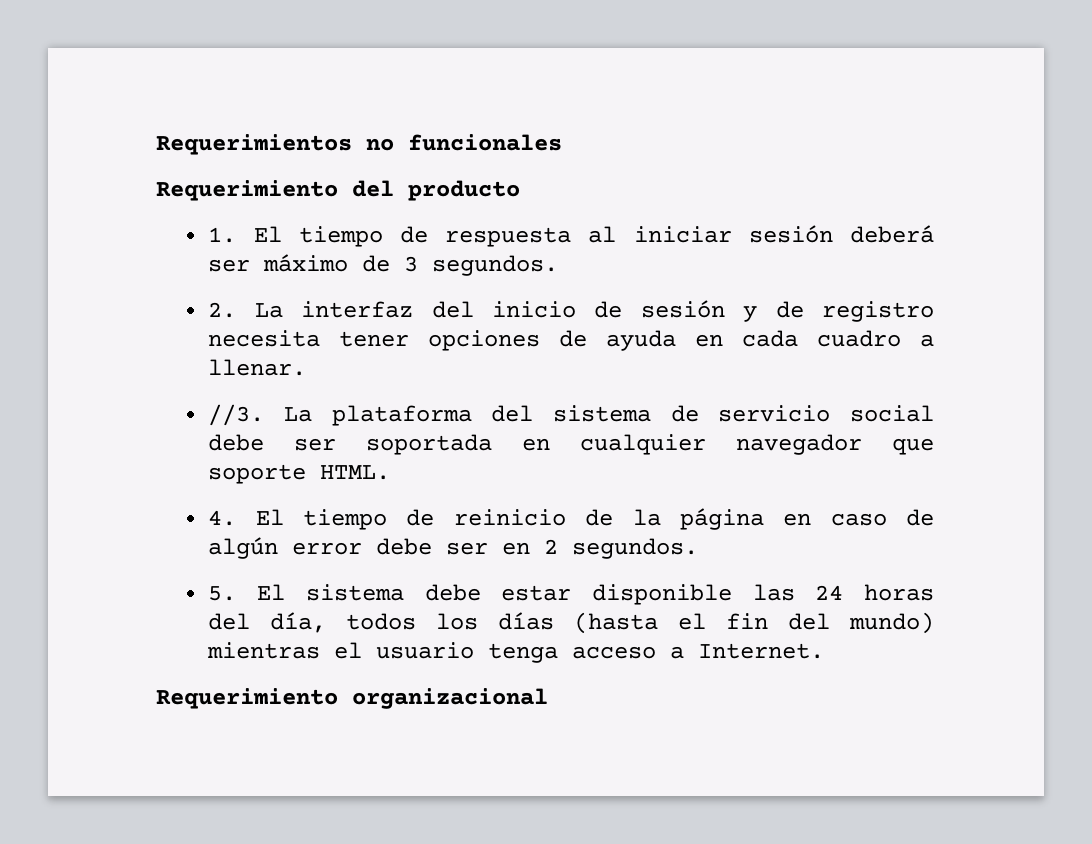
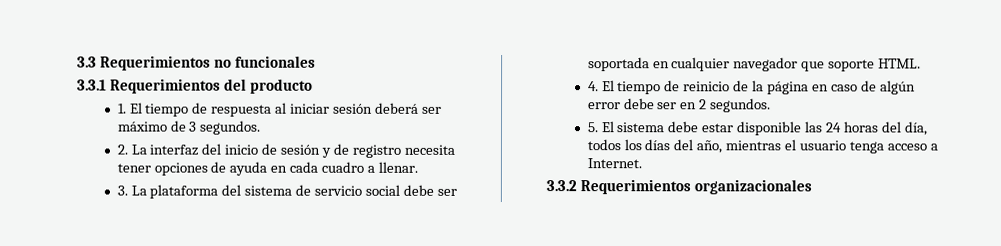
(155, 144) none -> [76,56,97,68] 3.3
[155,180,338,201] Requerimiento -> [76,78,221,94] 3.3.1 Requerimientos
[208,404,265,426] //3. -> [116,185,128,196] 3.
[574,612,934,634] (hasta el fin del mundo) -> [673,139,723,154] del año,
[155,688,548,709] Requerimiento organizacional -> [545,179,812,195] 3.3.2 Requerimientos organizacionales

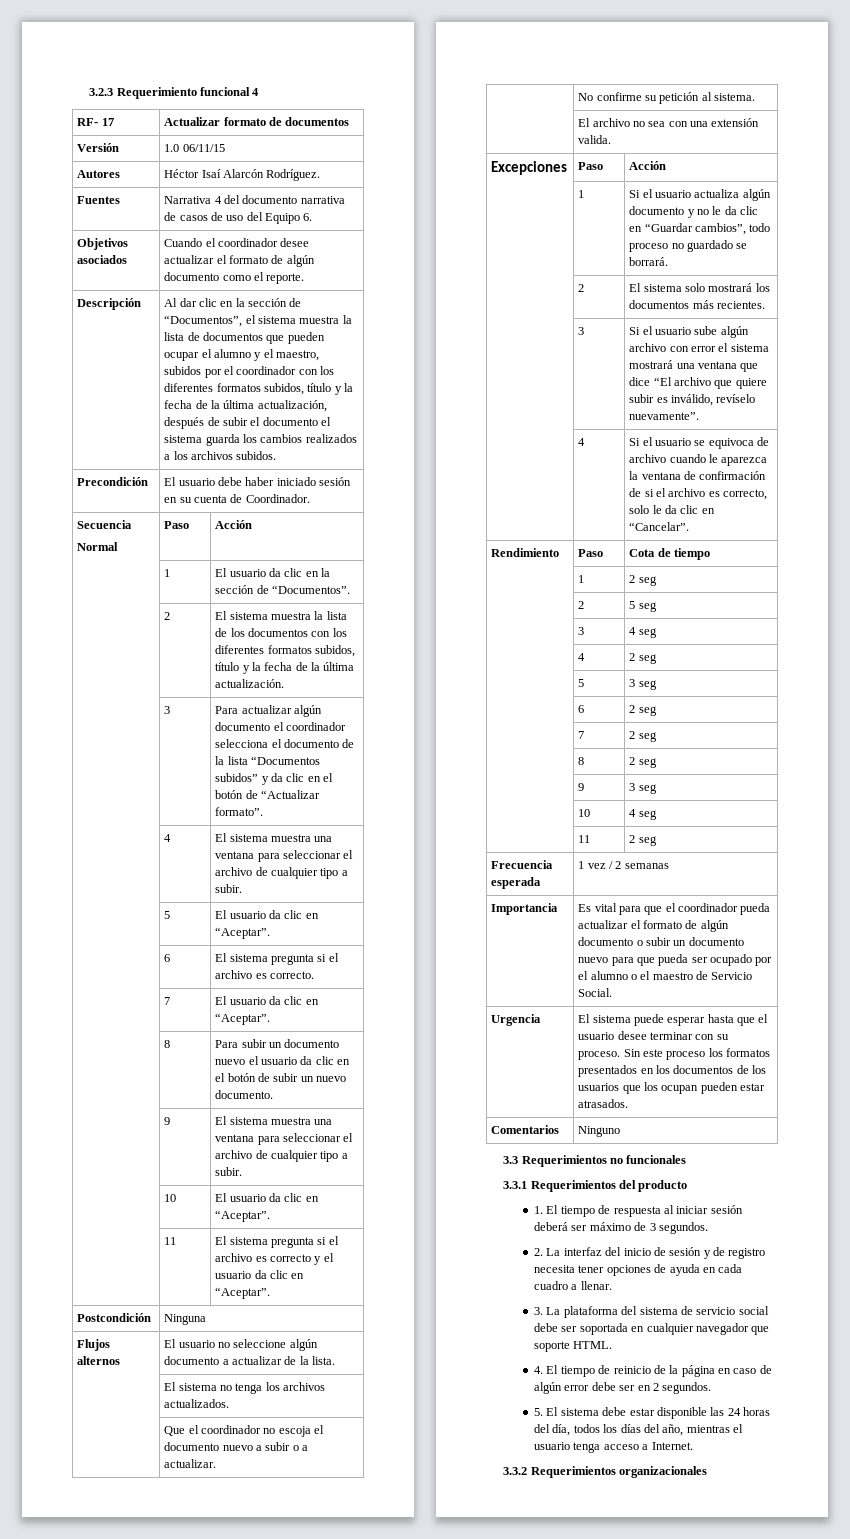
(76, 62) none -> [89,87,260,99] [77,118,114,126] [164,117,350,126] [77,143,120,152] [164,144,225,152] [77,170,121,178] [164,169,321,181] [77,196,121,204] [164,195,345,204] [164,212,313,224] [77,238,129,250] [77,255,128,264] [164,238,310,247] [164,255,315,267] [164,272,305,284] [77,298,142,310] [164,298,302,307] [164,315,352,327] [164,332,325,344] [164,349,320,361] [164,366,335,378] [164,383,354,395] [164,400,327,412] [164,417,332,429] [164,434,357,446] [164,451,277,460] [77,477,149,486] [164,477,352,486] [164,494,310,503] [77,520,133,529] [77,542,119,551] [164,521,190,529] [215,520,253,529] [164,569,171,577] [215,568,331,577] [215,585,350,594] [164,612,171,620] [215,611,347,620] [215,628,347,637] [215,645,355,657] [215,662,355,674] [215,679,285,688] [164,706,171,714] [215,705,322,717] [215,722,346,731] [215,739,355,748] [215,756,320,765] [215,773,334,785] [215,790,320,799] [215,807,264,816] [164,834,172,842] [215,833,333,842] [215,850,354,862] [215,867,348,879] [215,884,243,893] [164,911,171,919] [215,910,319,919] [215,927,271,939] [164,954,171,962] [215,953,339,965] [215,970,314,979] [164,997,171,1005] [215,996,319,1005] [215,1013,271,1025] [164,1040,171,1048] [215,1039,340,1048] [215,1056,351,1065] [215,1073,347,1082] [215,1090,274,1099] [164,1117,171,1125] [215,1116,333,1125] [215,1133,354,1145] [215,1150,348,1162] [215,1167,243,1176] [164,1194,177,1202] [215,1193,319,1202] [215,1210,271,1222] [164,1237,177,1245] [215,1236,339,1248] [215,1253,334,1265] [215,1270,305,1279] [215,1287,271,1299] [77,1313,152,1322] [164,1314,207,1325] [77,1339,111,1351] [77,1356,121,1365] [164,1339,318,1351] [164,1356,336,1365] [164,1382,326,1394] [164,1399,230,1408] [164,1425,325,1437] [164,1442,309,1451] [164,1459,217,1468] [578,92,756,104] [578,118,760,127] [578,135,612,144] [491,161,568,175] [578,162,604,170] [629,161,667,170] [578,190,585,198] [629,189,771,201] [629,206,759,218] [629,223,771,235] [629,240,748,252] [629,257,669,266] [578,284,585,292] [629,283,770,292] [629,300,765,309] [578,327,585,335] [629,326,749,338] [629,343,769,352] [629,360,759,372] [629,377,767,389] [629,394,756,406] [629,412,700,420] [578,438,586,446] [629,437,770,449] [629,454,768,466] [629,471,767,480] [629,488,768,500] [629,505,715,514] [629,522,690,531] [491,548,560,557] [578,549,604,557] [629,548,710,560] [578,575,585,583] [629,575,657,586] [578,601,585,609] [629,601,657,612] [578,627,585,635] [629,627,657,638] [578,653,586,661] [629,653,657,664] [578,679,585,687] [629,679,657,690] [578,705,585,713] [629,705,657,716] [578,731,585,739] [629,731,657,742] [578,757,585,765] [629,757,657,768] [578,783,585,791] [629,783,657,794] [578,809,591,817] [629,809,657,820] [578,835,591,843] [629,835,657,846] [491,860,554,869] [491,877,542,889] [578,861,669,869] [491,903,559,915] [578,903,771,915] [578,920,729,932] [578,937,744,946] [578,954,773,966] [578,971,753,980] [578,988,613,997] [491,1014,542,1026] [578,1014,769,1026] [578,1031,729,1040] [578,1048,771,1060] [578,1065,767,1077] [578,1082,766,1094] [578,1099,629,1108] [491,1125,560,1134] [578,1126,621,1137] 3.2.3 Requerimiento funcional 4 // RF- 17 | Actualizar formato de documentos // Versión | 1.0 06/11/15 // Autores | Héctor Isaí Alarcón Rodríguez. // Fuentes | Narrativa 4 del documento narrativa de casos de uso del Equipo 6. // Objetivos asociados | Cuando el coordinador desee actualizar el formato de algún documento como el reporte. // Descripción | Al dar clic en la sección de “Documentos”, el sistema muestra la lista de documentos que pueden ocupar el alumno y el maestro, subidos por el coordinador con los diferentes formatos subidos, título y la fecha de la última actualización, después de subir el documento el sistema guarda los cambios realizados a los archivos subidos. // Precondición | El usuario debe haber iniciado sesión en su cuenta de Coordinador. // Secuencia // Normal | Paso | Acción // | 1 | El usuario da clic en la sección de “Documentos”. // | 2 | El sistema muestra la lista de los documentos con los diferentes formatos subidos, título y la fecha de la última actualización. // | 3 | Para actualizar algún documento el coordinador selecciona el documento de la lista “Documentos subidos” y da clic en el botón de “Actualizar formato”. // | 4 | El sistema muestra una ventana para seleccionar el archivo de cualquier tipo a subir. // | 5 | El usuario da clic en “Aceptar”. // | 6 | El sistema pregunta si el archivo es correcto. // | 7 | El usuario da clic en “Aceptar”. // | 8 | Para subir un documento nuevo el usuario da clic en el botón de subir un nuevo documento. // | 9 | El sistema muestra una ventana para seleccionar el archivo de cualquier tipo a subir. // | 10 | El usuario da clic en “Aceptar”. // | 11 | El sistema pregunta si el archivo es correcto y el usuario da clic en “Aceptar”. // Postcondición | Ninguna // Flujos alternos | El usuario no seleccione algún documento a actualizar de la lista. // | El sistema no tenga los archivos actualizados. // | Que el coordinador no escoja el documento nuevo a subir o a actualizar. // | No confirme su petición al sistema. // | El archivo no sea con una extensión valida. // Excepciones | Paso | Acción // | 1 | Si el usuario actualiza algún documento y no le da clic en “Guardar cambios”, todo proceso no guardado se borrará. // | 2 | El sistema solo mostrará los documentos más recientes. // | 3 | Si el usuario sube algún archivo con error el sistema mostrará una ventana que dice “El archivo que quiere subir es inválido, revíselo nuevamente”. // | 4 | Si el usuario se equivoca de archivo cuando le aparezca la ventana de confirmación de si el archivo es correcto, solo le da clic en “Cancelar”. // Rendimiento | Paso | Cota de tiempo // | 1 | 2 seg // | 2 | 5 seg // | 3 | 4 seg // | 4 | 2 seg // | 5 | 3 seg // | 6 | 2 seg // | 7 | 2 seg // | 8 | 2 seg // | 9 | 3 seg // | 10 | 4 seg // | 11 | 2 seg // Frecuencia esperada | 1 vez / 2 semanas // Importancia | Es vital para que el coordinador pueda actualizar el formato de algún documento o subir un documento nuevo para que pueda ser ocupado por el alumno o el maestro de Servicio Social. // Urgencia | El sistema puede esperar hasta que el usuario desee terminar con su proceso. Sin este proceso los formatos presentados en los documentos de los usuarios que los ocupan pueden estar atrasados. // Comentarios | Ninguno //

